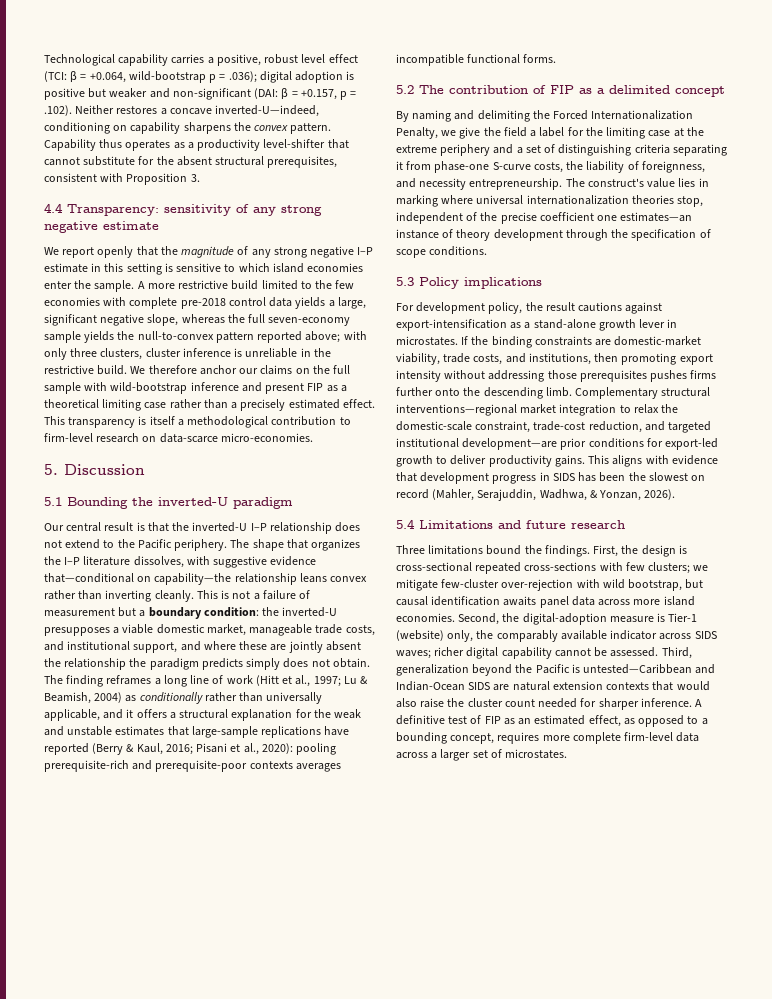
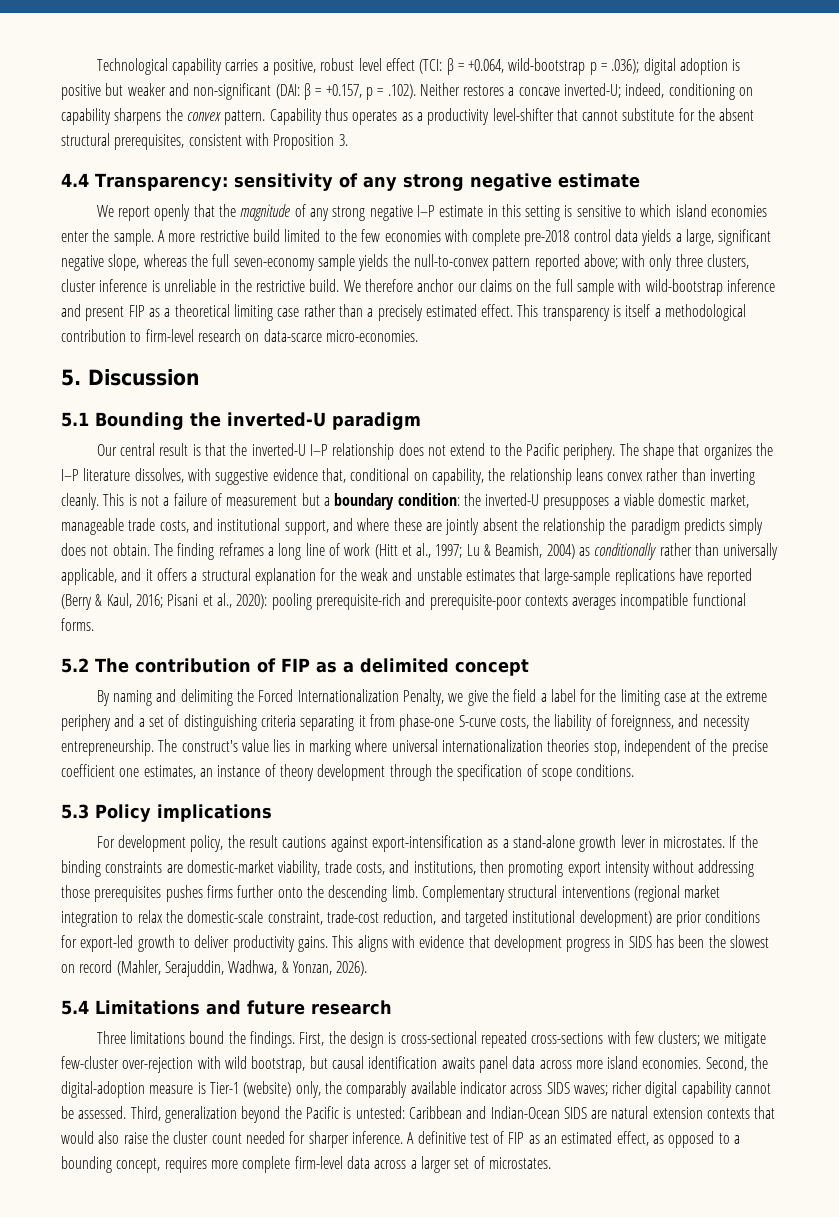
[215,105,320,117] inverted-U—indeed, -> [564,83,665,98] inverted-U; indeed,
[44,573,232,585] that—conditional on capability—the -> [321,468,506,485] that, conditional on capability, the
[620,212,693,222] estimates—an -> [143,765,213,779] estimates, an
[396,404,517,416] interventions—regional -> [561,885,680,902] interventions (regional
[462,438,558,450] development—are -> [579,910,672,927] development) are
[583,664,693,674] untested—Caribbean -> [355,1106,462,1119] untested: Caribbean

